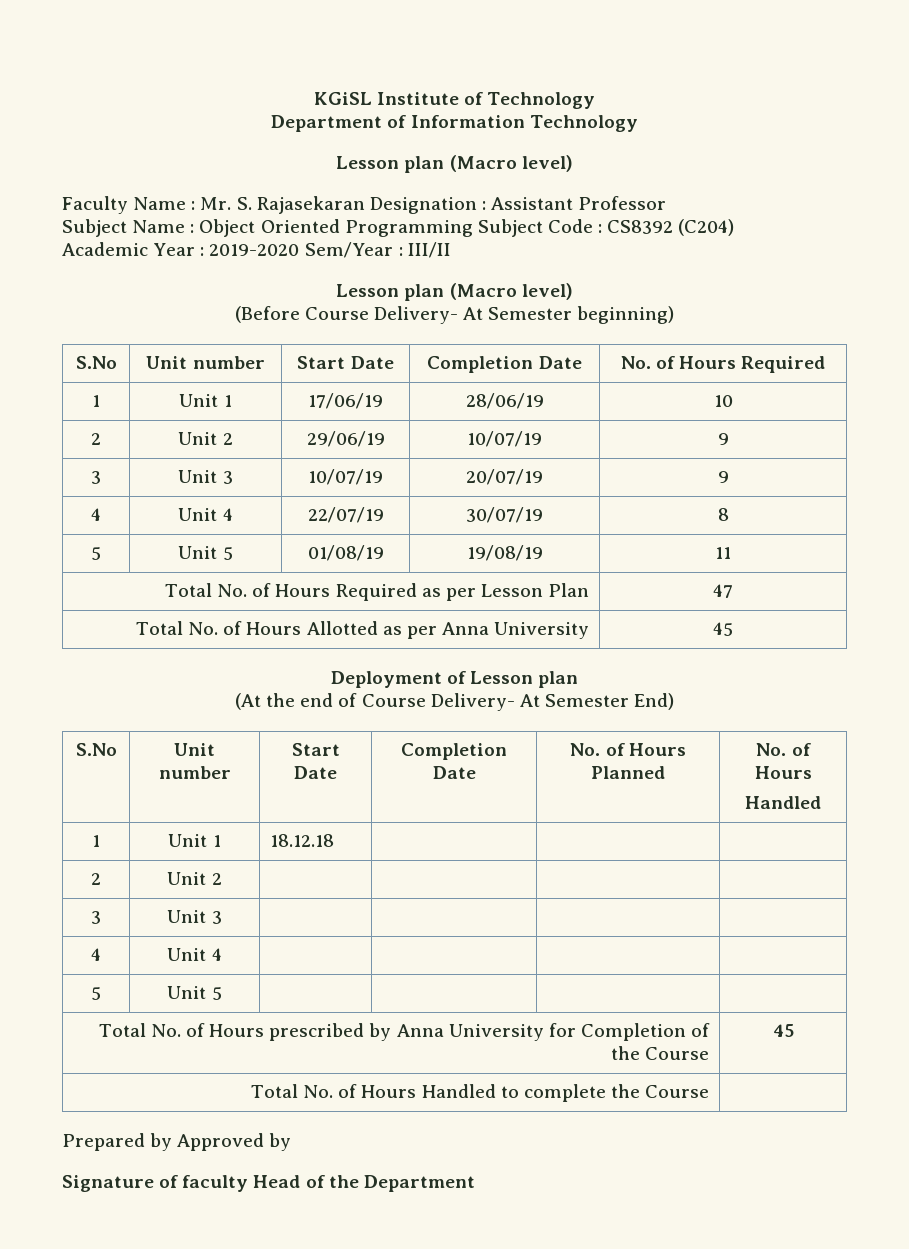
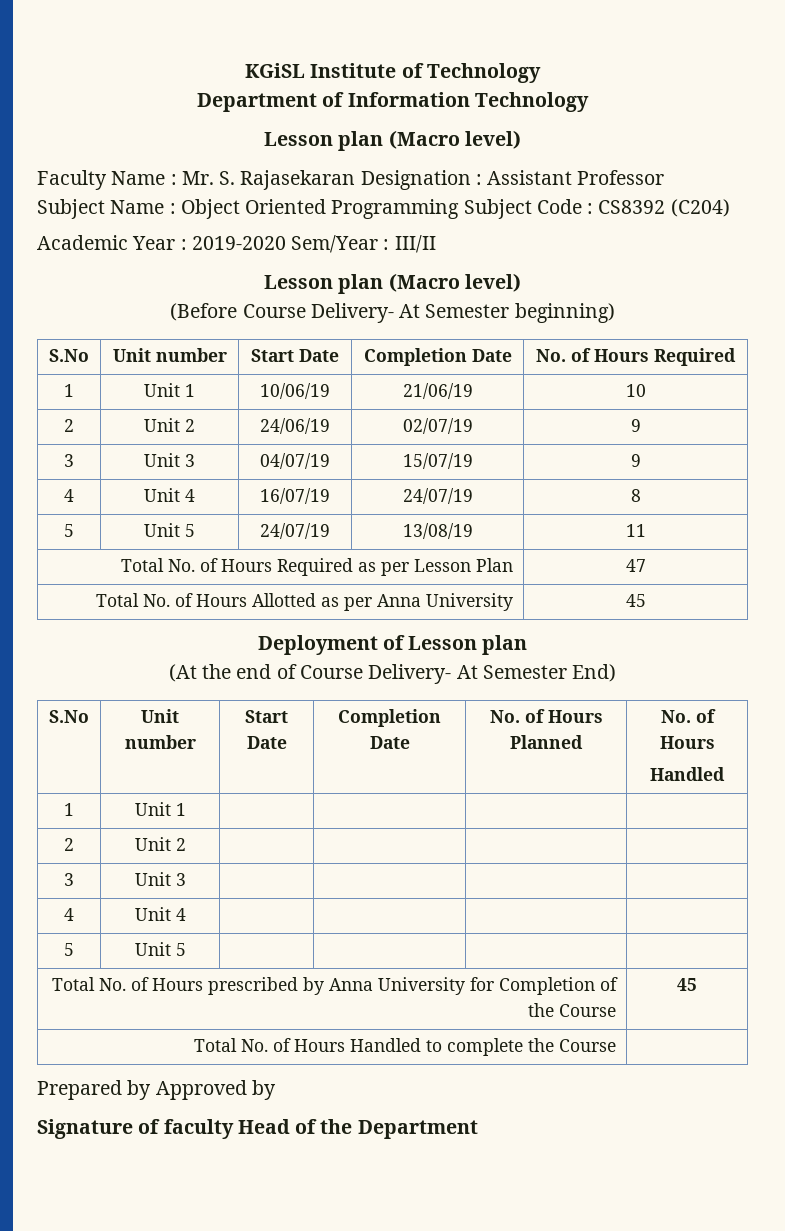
[308,393,383,409] [465,393,544,409] 17/06/19 | 28/06/19 -> [260,383,330,399] [402,383,473,399] 10/06/19 | 21/06/19
[306,431,385,447] [467,431,542,447] 29/06/19 | 10/07/19 -> [260,418,330,434] [402,418,473,434] 24/06/19 | 02/07/19
[308,469,383,485] [466,469,543,485] 10/07/19 | 20/07/19 -> [260,453,330,469] [402,453,473,469] 04/07/19 | 15/07/19
[307,507,384,523] [466,507,543,523] 22/07/19 | 30/07/19 -> [260,488,330,504] [402,488,473,504] 16/07/19 | 24/07/19
[307,545,384,561] [466,545,543,561] 01/08/19 | 19/08/19 -> [260,523,330,539] [402,523,473,539] 24/07/19 | 13/08/19
[269,834,334,847] 18.12.18 -> (186, 809) none

